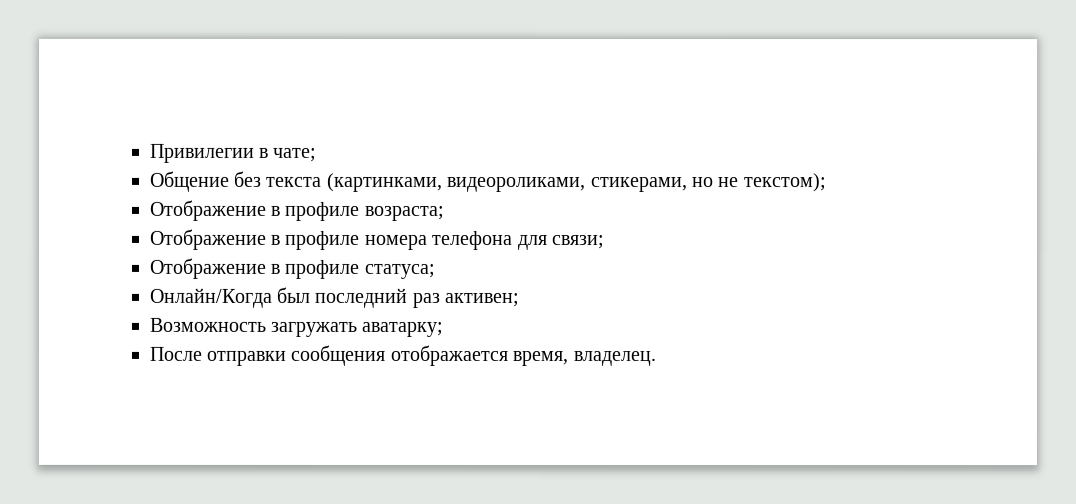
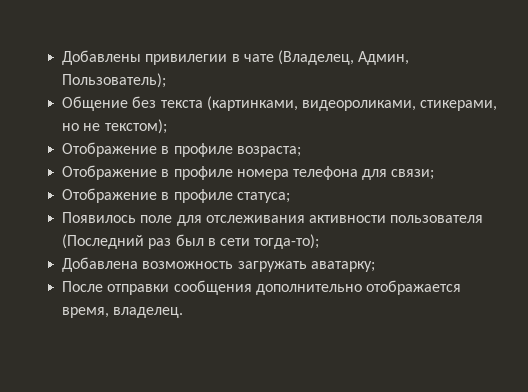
[149,143,318,163] Привилегии в чате; -> [62,50,410,65] [62,73,167,88] Добавлены привилегии в чате (Владелец, Админ, Пользователь);
[148,286,520,308] [148,317,266,332] Онлайн/Когда был последний раз активен; // Возможность -> [62,212,484,226] [62,234,320,249] [62,257,234,272] Появилось поле для отслеживания активности пользователя (Последний раз был в сети тогда-то); // Добавлена возможность
(386, 355) none -> [255,284,362,295] дополнительно

